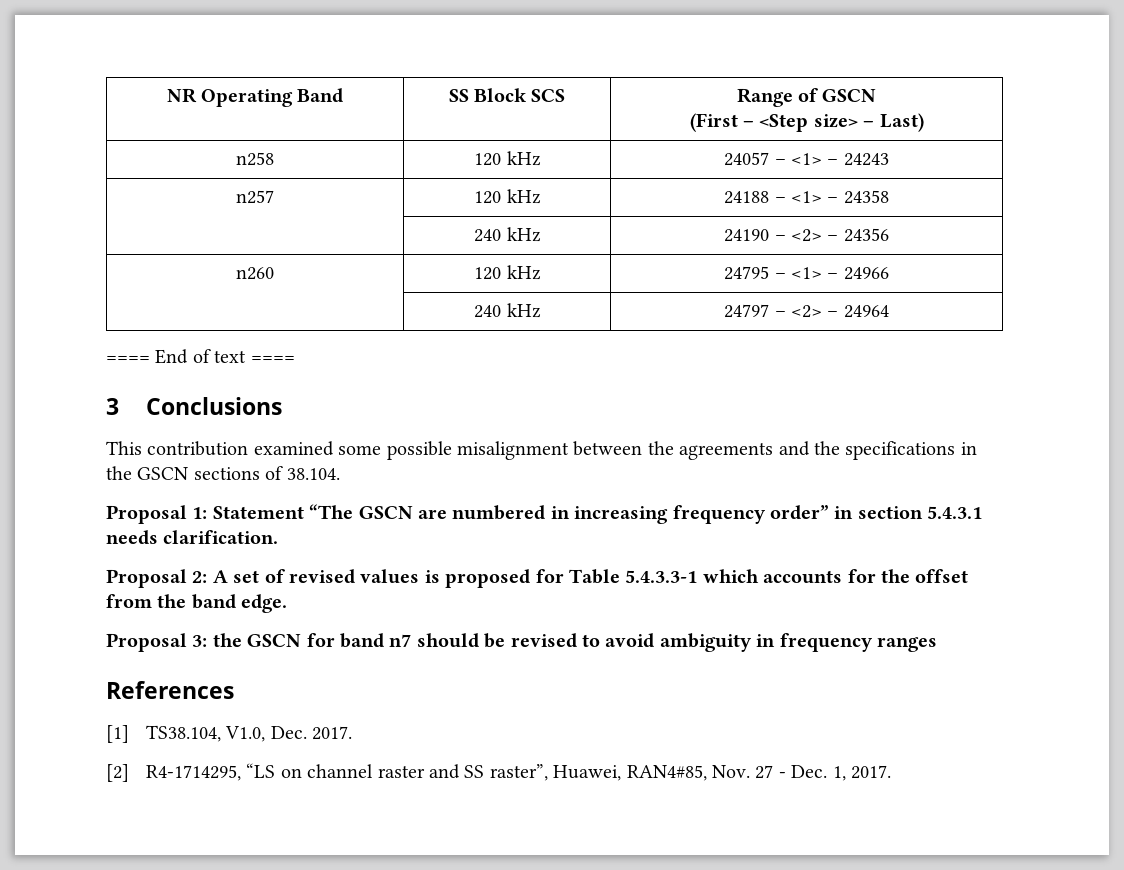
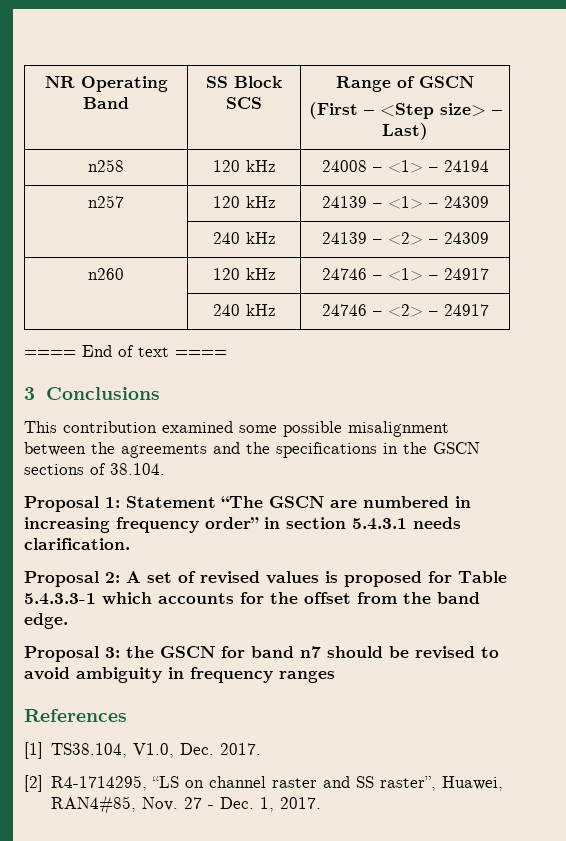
[724,152,889,166] 24057 – <1> – 24243 -> [321,160,489,173] 24008 – <1> – 24194
[724,190,889,204] [474,227,541,242] [724,228,889,242] 24188 – <1> – 24358 // | 240 kHz | 24190 – <2> – 24356 -> [321,196,489,209] [212,232,276,244] [321,232,489,245] 24139 – <1> – 24309 // | 240 kHz | 24139 – <2> – 24309
[724,266,889,280] [474,303,541,318] [724,304,889,318] 24795 – <1> – 24966 // | 240 kHz | 24797 – <2> – 24964 -> [321,268,489,281] [212,304,276,316] [321,304,489,317] 24746 – <1> – 24917 // | 240 kHz | 24746 – <2> – 24917

